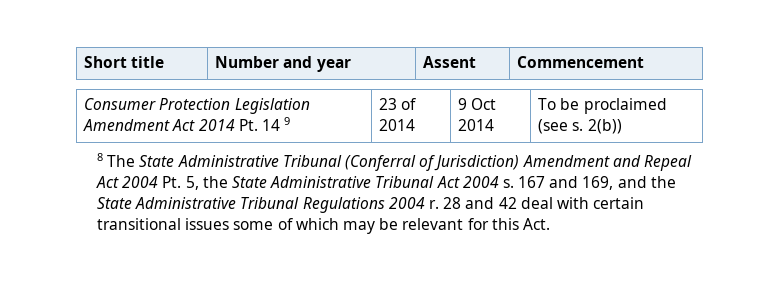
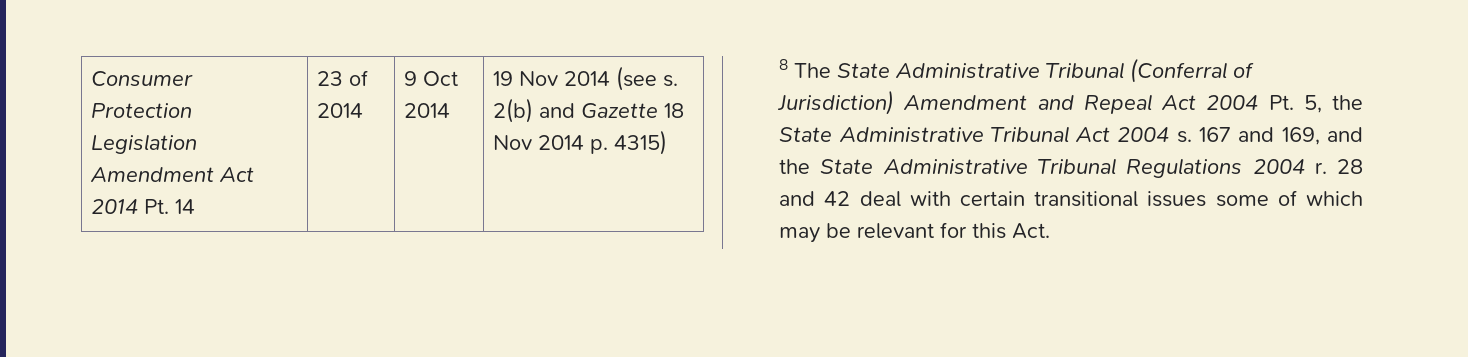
[84,56,165,68] [215,56,351,72] [423,56,477,68] [517,56,645,68] Short title | Number and year | Assent | Commencement // -> (91, 78) none
[284,117,291,125] 9 -> (196, 206) none
[538,98,667,114] [538,119,622,134] To be proclaimed (see s. 2(b)) -> [493,66,679,91] [493,98,685,123] [493,130,668,155] 19 Nov 2014 (see s. 2(b) and Gazette 18 Nov 2014 p. 4315)

